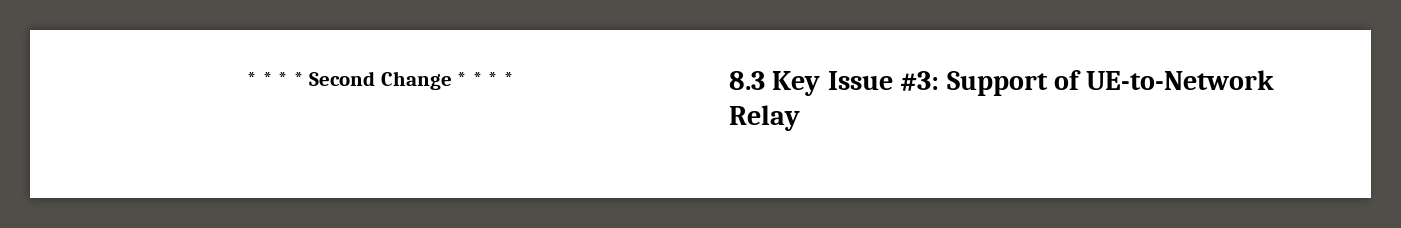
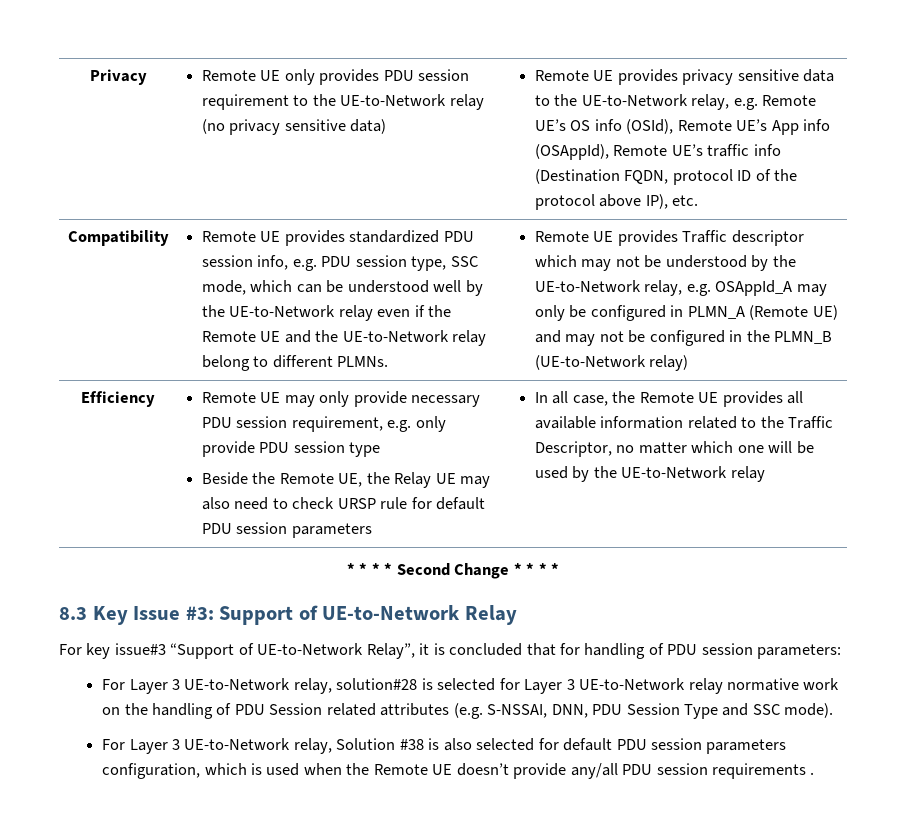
(247, 79) none -> [89,69,147,85] [201,69,470,85] [201,94,484,110] [201,119,387,135] [534,69,835,85] [534,94,817,110] [534,119,830,135] [534,144,781,160] [534,169,798,185] [534,194,699,210] [67,230,169,246] [201,230,474,246] [201,255,478,271] [201,280,483,296] [201,305,452,321] [201,330,487,346] [201,355,389,371] [534,230,804,246] [534,255,796,271] [534,280,827,296] [534,305,838,321] [534,330,832,346] [534,355,689,371] [81,391,155,407] [201,391,481,407] [201,416,446,432] [201,441,381,457] [201,472,490,488] [201,497,485,510] [201,522,372,538] [534,391,803,407] [534,416,834,429] [534,441,814,457] [534,466,765,482] Privacy | Remote UE only provides PDU session requirement to the UE-to-Network relay (no privacy sensitive data) | Remote UE provides privacy sensitive data to the UE-to-Network relay, e.g. Remote UE’s OS info (OSId), Remote UE’s App info (OSAppId), Remote UE’s traffic info (Destination FQDN, protocol ID of the protocol above IP), etc. // Compatibility | Remote UE provides standardized PDU session info, e.g. PDU session type, SSC mode, which can be understood well by the UE-to-Network relay even if the Remote UE and the UE-to-Network relay belong to different PLMNs. | Remote UE provides Traffic descriptor which may not be understood by the UE-to-Network relay, e.g. OSAppId_A may only be configured in PLMN_A (Remote UE) and may not be configured in the PLMN_B (UE-to-Network relay) // Efficiency | Remote UE may only provide necessary PDU session requirement, e.g. only provide PDU session type // Beside the Remote UE, the Relay UE may also need to check URSP rule for default PDU session parameters | In all case, the Remote UE provides all available information related to the Traffic Descriptor, no matter which one will be used by the UE-to-Network relay //
(800, 118) none -> [59,643,842,659] [102,678,840,694] [102,703,834,719] [102,738,787,754] [102,763,815,779] // For key issue#3 “Support of UE-to-Network Relay”, it is concluded that for handling of PDU session parameters: // For Layer 3 UE-to-Network relay, solution#28 is selected for Layer 3 UE-to-Network relay normative work on the handling of PDU Session related attributes (e.g. S-NSSAI, DNN, PDU Session Type and SSC mode). // For Layer 3 UE-to-Network relay, Solution #38 is also selected for default PDU session parameters configuration, which is used when the Remote UE doesn’t provide any/all PDU session requirements .

